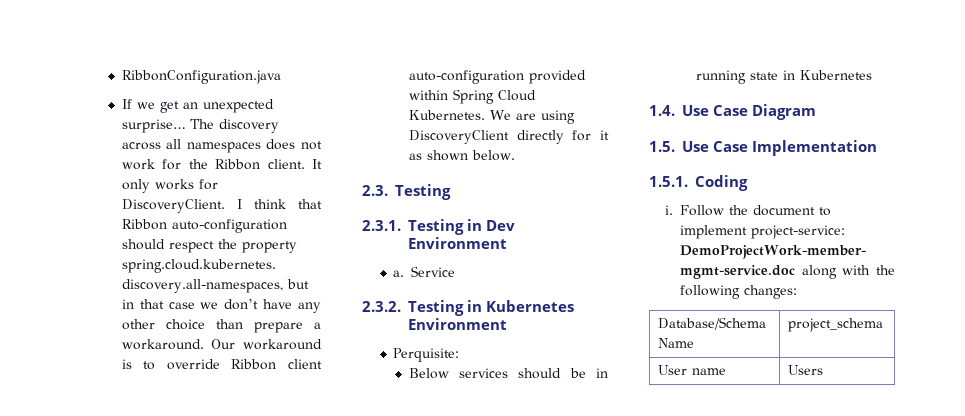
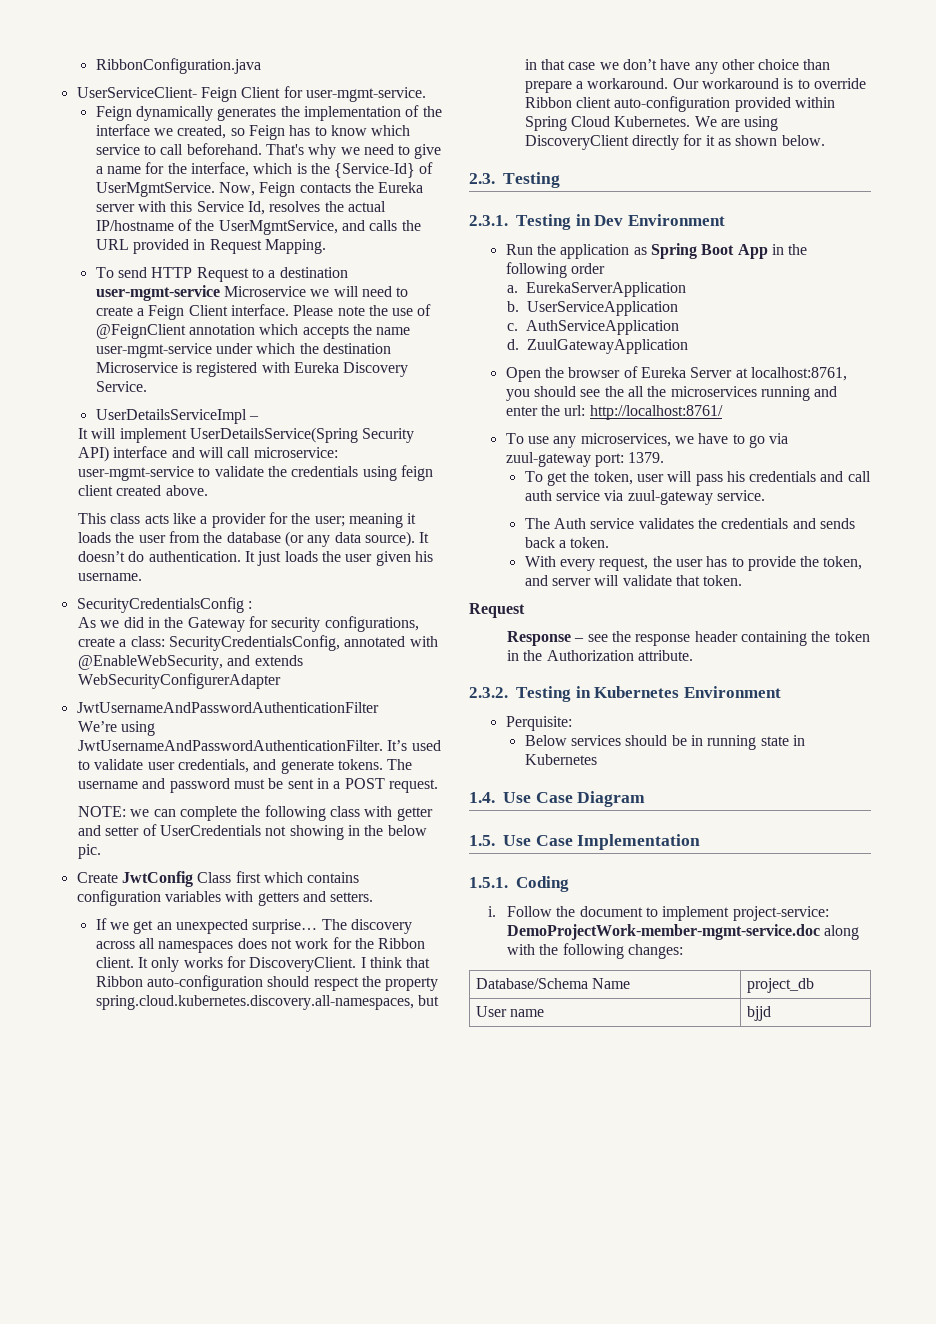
(281, 77) none -> [76,86,426,102] [95,105,442,121] [95,124,411,140] [95,143,442,159] [95,162,434,178] [95,182,424,197] [95,201,386,215] [95,219,421,235] [95,239,326,254] [95,267,348,282] [95,285,409,301] [95,304,432,320] [95,324,411,339] [95,343,391,358] [95,362,409,377] [95,381,147,392] [95,409,259,424] [77,427,415,443] [77,446,338,462] [77,465,433,481] [77,485,208,496] [77,512,417,528] [77,531,430,547] [77,551,433,566] [77,573,142,581] [76,597,252,613] [77,616,419,632] [77,635,438,651] [77,655,303,670] [77,673,281,689] [76,702,379,713] [77,721,156,736] [77,740,441,751] [77,759,413,774] [77,778,438,793] [77,805,433,821] [77,824,427,840] [77,844,101,859] [76,871,360,887] [76,890,374,906] // UserServiceClient- Feign Client for user-mgmt-service. // Feign dynamically generates the implementation of the interface we created, so Feign has to know which service to call beforehand. That's why we need to give a name for the interface, which is the {Service-Id} of UserMgmtService. Now, Feign contacts the Eureka server with this Service Id, resolves the actual IP/hostname of the UserMgmtService, and calls the URL provided in Request Mapping. // To send HTTP Request to a destination user-mgmt-service Microservice we will need to create a Feign Client interface. Please note the use of @FeignClient annotation which accepts the name user-mgmt-service under which the destination Microservice is registered with Eureka Discovery Service. // UserDetailsServiceImpl – // It will implement UserDetailsService(Spring Security API) interface and will call microservice: user-mgmt-service to validate the credentials using feign client created above. // This class acts like a provider for the user; meaning it loads the user from the database (or any data source). It doesn’t do authentication. It just loads the user given his username. // SecurityCredentialsConfig : // As we did in the Gateway for security configurations, create a class: SecurityCredentialsConfig, annotated with @EnableWebSecurity, and extends WebSecurityConfigurerAdapter // JwtUsernameAndPasswordAuthenticationFilter // We’re using JwtUsernameAndPasswordAuthenticationFilter. It’s used to validate user credentials, and generate tokens. The username and password must be sent in a POST request. // NOTE: we can complete the following class with getter and setter of UserCredentials not showing in the below pic. // Create JwtConfig Class first which contains configuration variables with getters and setters.
[393,266,456,277] a. Service -> [505,243,808,259] [505,262,605,278] [506,282,686,297] [506,301,678,316] [506,320,679,335] [506,339,688,354] [505,366,847,382] [505,386,838,401] [505,405,723,420] [505,433,789,448] [505,452,665,467] [524,471,871,486] [524,490,765,505] [524,518,855,529] [524,537,610,548] [524,556,863,571] [524,575,743,586] [469,603,525,618] [506,631,870,646] [506,650,693,661] Run the application as Spring Boot App in the following order // a. EurekaServerApplication // b. UserServiceApplication // c. AuthServiceApplication // d. ZuulGatewayApplication // Open the browser of Eureka Server at localhost:8761, you should see the all the microservices running and enter the url: http://localhost:8761/ // To use any microservices, we have to go via zuul-gateway port: 1379. // To get the token, user will pass his credentials and call auth service via zuul-gateway service. // The Auth service validates the credentials and sends back a token. // With every request, the user has to provide the token, and server will validate that token. // Request // Response – see the response header containing the token in the Authorization attribute.
[788,318,884,332] project_schema -> [746,978,814,993] project_db
[788,365,824,375] Users -> [746,1006,771,1021] bjjd

